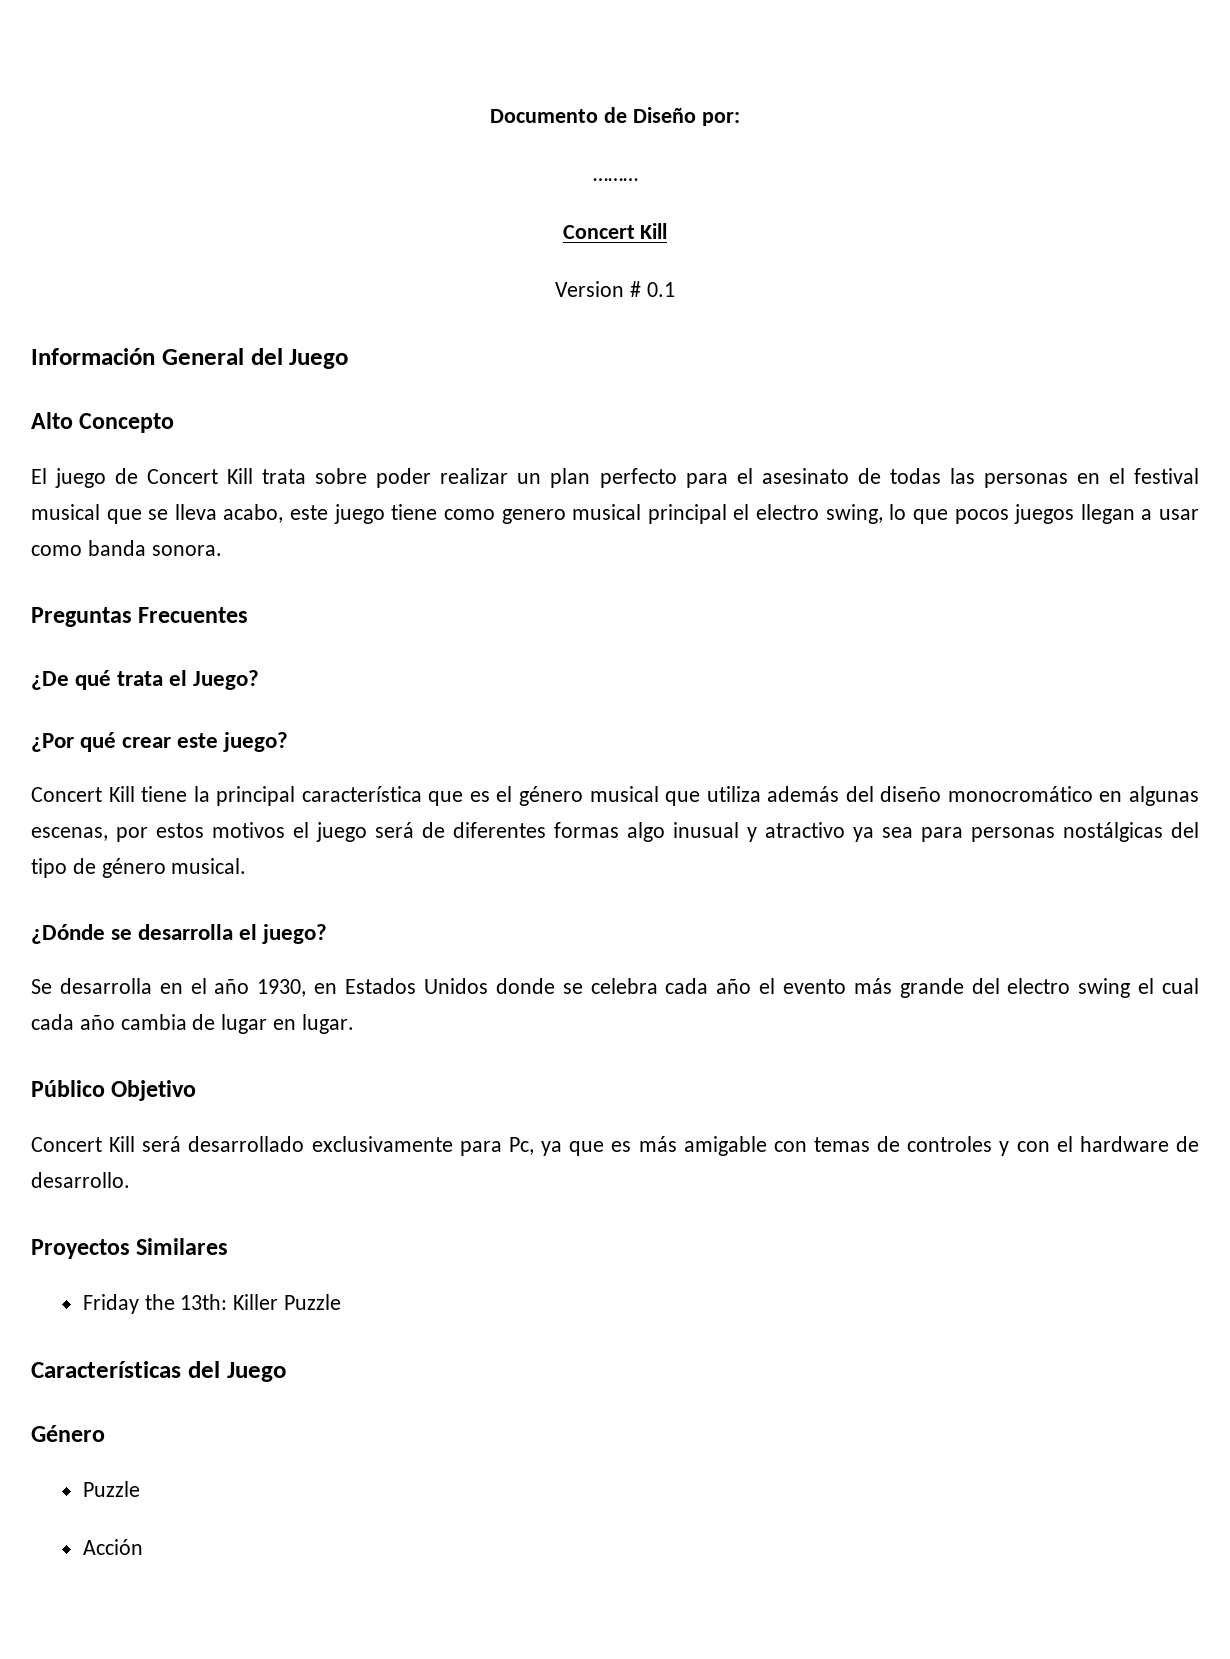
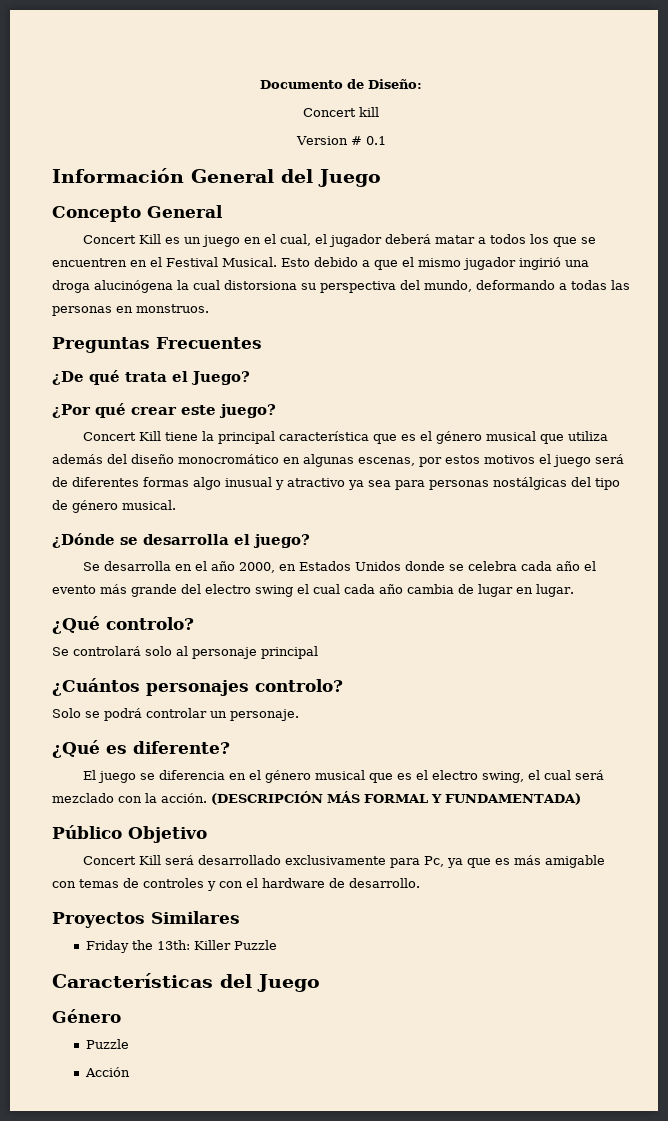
[632,107,740,126] [592,178,638,181] [562,223,668,239] Diseño por: // ……… // Concert Kill -> [368,79,422,89] [303,107,379,117] Diseño: // Concert kill
[31,412,73,429] Alto -> (381, 178) none
[31,468,1199,488] [31,504,1199,524] [31,540,222,556] // El juego de Concert Kill trata sobre poder realizar un plan perfecto para el asesinato de todas las personas en el festival musical que se lleva acabo, este juego tiene como genero musical principal el electro swing, lo que pocos juegos llegan a usar como banda sonora. -> [147,205,223,218] [83,234,597,247] [52,257,589,270] [52,280,630,293] [52,304,209,316] General // Concert Kill es un juego en el cual, el jugador deberá matar a todos los que se encuentren en el Festival Musical. Esto debido a que el mismo jugador ingirió una droga alucinógena la cual distorsiona su perspectiva del mundo, deformando a todas las personas en monstruos.
[257,979,307,997] 1930, -> [239,562,276,573] 2000,
(354, 1024) none -> [52,616,194,634] [52,646,318,659] [52,678,343,696] [52,708,299,721] [52,740,230,758] [83,770,605,783] [52,791,581,805] // ¿Qué controlo? // Se controlará solo al personaje principal // ¿Cuántos personajes controlo? // Solo se podrá controlar un personaje. // ¿Qué es diferente? // El juego se diferencia en el género musical que es el electro swing, el cual será mezclado con la acción. (DESCRIPCIÓN MÁS FORMAL Y FUNDAMENTADA)

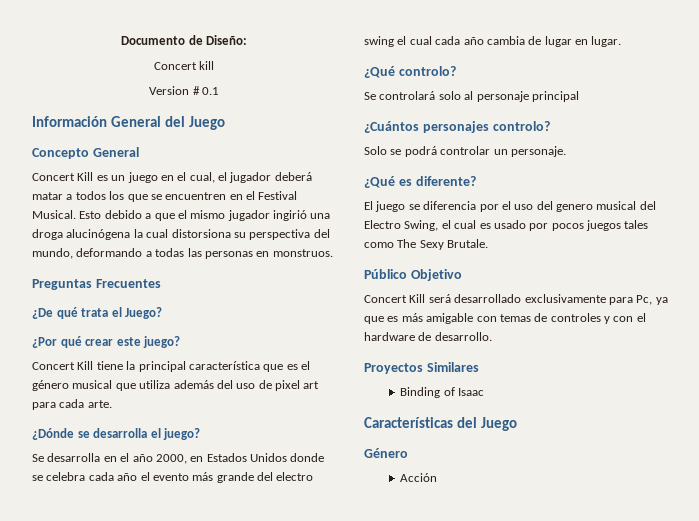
[131,454,624,467] [52,477,620,490] [52,500,176,513] diseño monocromático en algunas escenas, por estos motivos el juego será de diferentes formas algo inusual y atractivo ya sea para personas nostálgicas del tipo de género musical. -> [236,380,320,391] [32,399,112,410] uso de pixel art para cada arte.
[229,770,605,783] [52,791,581,805] en el género musical que es el electro swing, el cual será mezclado con la acción. (DESCRIPCIÓN MÁS FORMAL Y FUNDAMENTADA) -> [479,201,656,212] [364,220,649,231] [364,239,489,250] por el uso del genero musical del Electro Swing, el cual es usado por pocos juegos tales como The Sexy Brutale.
[86,940,278,953] Friday the 13th: Killer Puzzle -> [400,387,484,398] Binding of Isaac
[86,1039,130,1049] // Puzzle -> (408, 453) none

